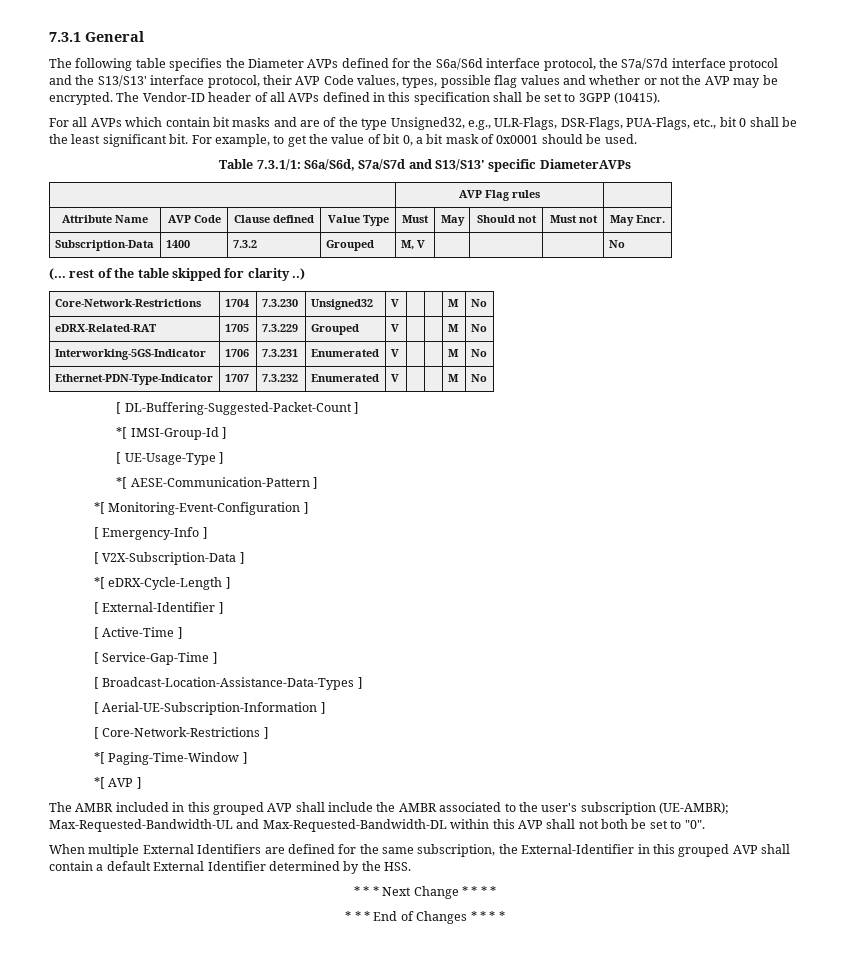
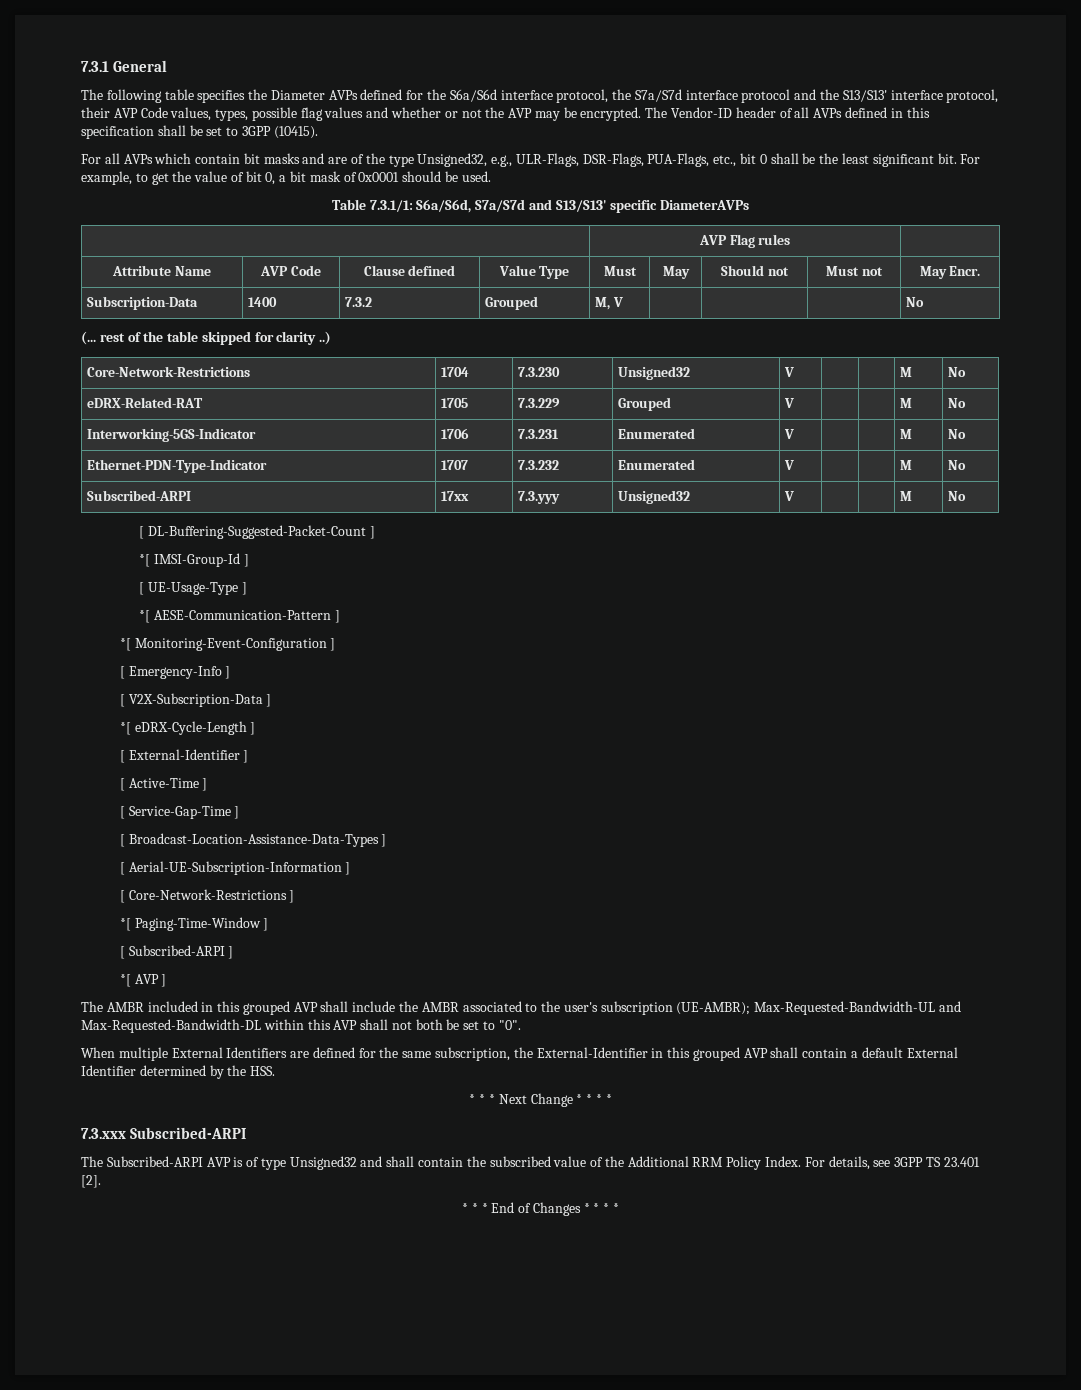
(487, 378) none -> [87,490,192,501] [441,491,470,501] [518,491,561,504] [618,490,691,504] [784,491,795,501] [900,491,913,501] [948,491,967,501] // Subscribed-ARPI | 17xx | 7.3.yyy | Unsigned32 | V | | | M | No
(248, 758) none -> [119,945,234,959] // [ Subscribed-ARPI ]
(496, 891) none -> [81,1127,246,1139] [81,1156,980,1170] [81,1175,101,1188] // 7.3.xxx Subscribed-ARPI // The Subscribed-ARPI AVP is of type Unsigned32 and shall contain the subscribed value of the Additional RRM Policy Index. For details, see 3GPP TS 23.401 [2].

